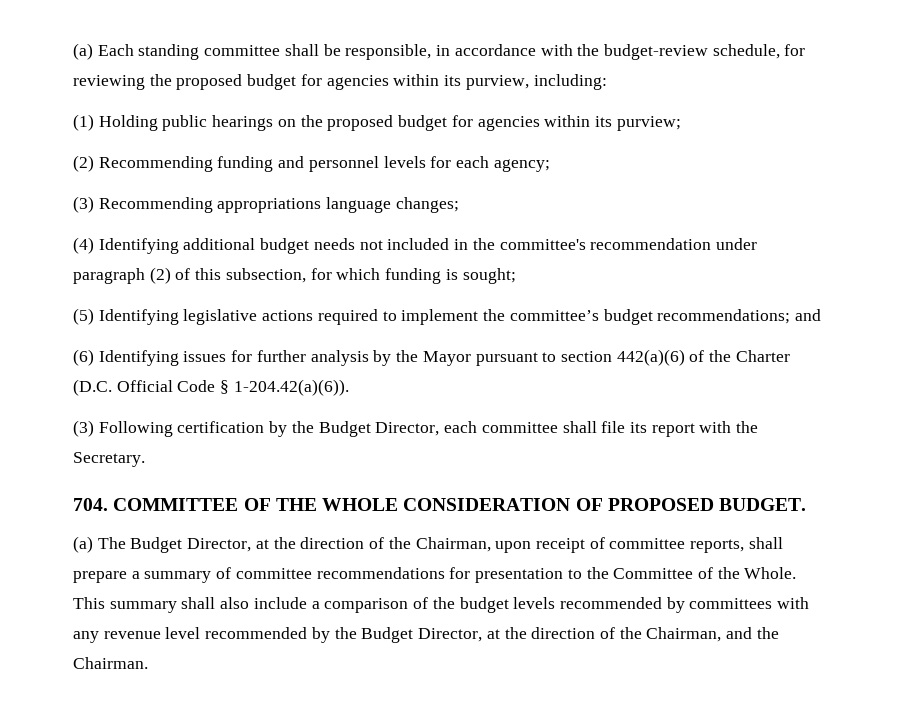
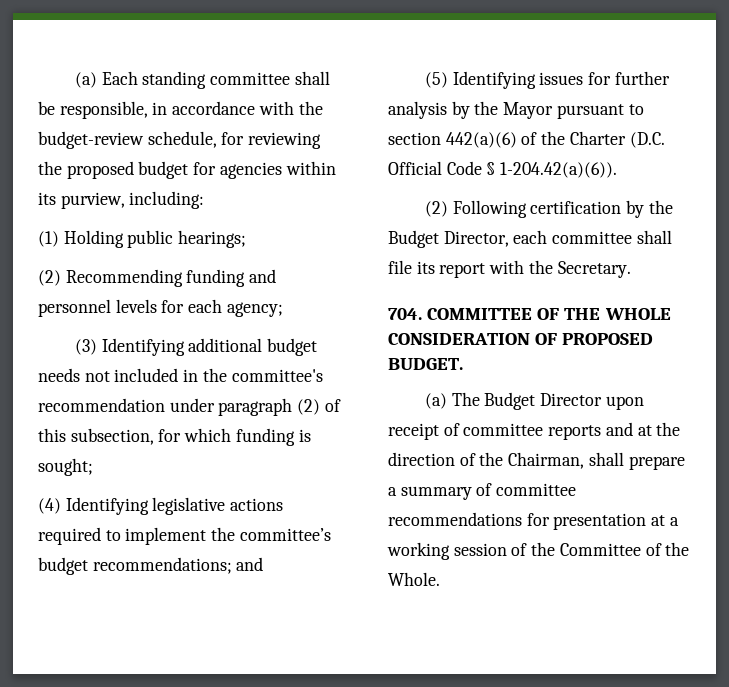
[212,115,681,131] hearings on the proposed budget for agencies within its purview; -> [178,230,247,248] hearings;
[98,197,459,213] [73,237,94,254] Recommending appropriations language changes; // (4) -> (97, 347) none
[73,308,94,325] (5) -> [38,498,61,514] (4)
[73,349,94,366] (6) -> [424,72,448,88] (5)
[73,420,94,437] (3) -> [424,201,448,217] (2)
[187,537,745,553] Director, at the direction of the Chairman, upon receipt of committee reports, -> [540,393,644,410] [388,422,681,440] [388,452,585,469] Director upon receipt of committee reports and at the direction of the Chairman,
[567,569,582,579] to -> [651,515,679,526] [387,542,528,560] at a working session of
[73,597,810,613] [73,627,779,643] [73,657,148,669] This summary shall also include a comparison of the budget levels recommended by committees with any revenue level recommended by the Budget Director, at the direction of the Chairman, and the Chairman. -> (440, 579) none

